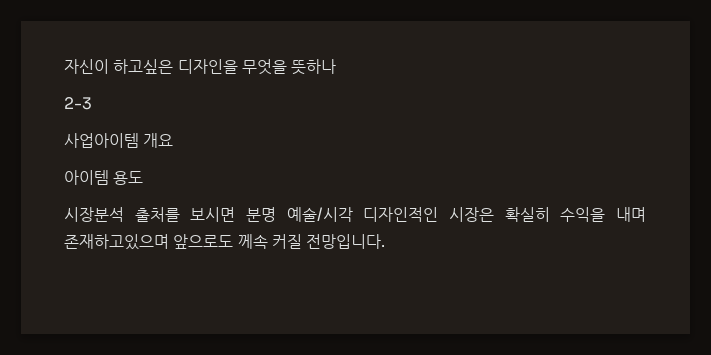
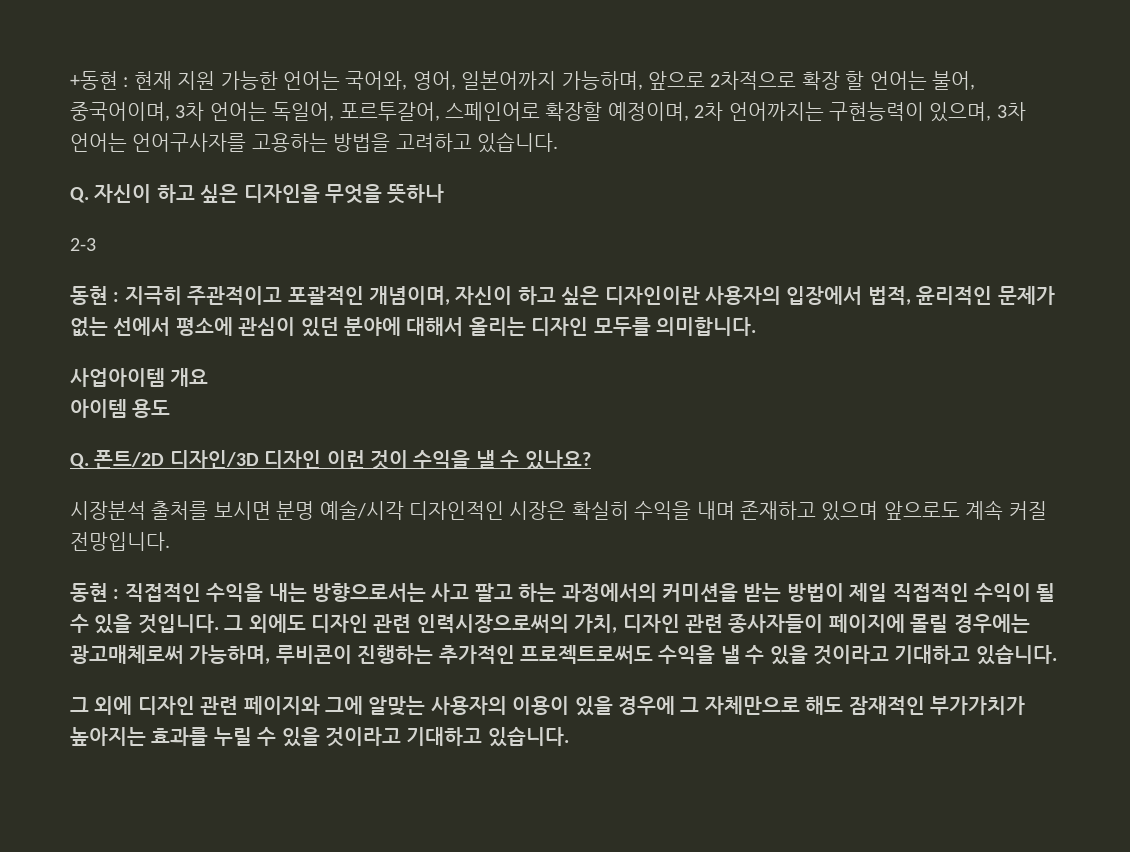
[64,59,337,75] [64,97,92,110] [64,133,174,148] [64,170,144,185] 자신이 하고싶은 디자인을 무엇을 뜻하나 // 2-3 // 사업아이템 개요 // 아이템 용도 -> [70,71,975,90] [70,102,1026,122] [70,132,558,153] [70,184,445,204] [70,238,96,251] [70,286,1055,305] [70,317,756,337] [70,368,209,387] [70,399,171,418] [70,450,591,470] +동현 : 현재 지원 가능한 언어는 국어와, 영어, 일본어까지 가능하며, 앞으로 2차적으로 확장 할 언어는 불어, 중국어이며, 3차 언어는 독일어, 포르투갈어, 스페인어로 확장할 예정이며, 2차 언어까지는 구현능력이 있으며, 3차 언어는 언어구사자를 고용하는 방법을 고려하고 있습니다. // Q. 자신이 하고 싶은 디자인을 무엇을 뜻하나 // 2-3 // 동현 : 지극히 주관적이고 포괄적인 개념이며, 자신이 하고 싶은 디자인이란 사용자의 입장에서 법적, 윤리적인 문제가 없는 선에서 평소에 관심이 있던 분야에 대해서 올리는 디자인 모두를 의미합니다. // 사업아이템 개요 // 아이템 용도 // Q. 폰트/2D 디자인/3D 디자인 이런 것이 수익을 낼 수 있나요?
[64,234,386,250] 존재하고있으며 앞으로도 께속 커질 전망입니다. -> [739,500,1047,521] [70,532,170,551] [70,583,1056,602] [70,614,1030,634] [70,645,1057,665] [70,696,1025,716] [70,727,569,747] 존재하고 있으며 앞으로도 계속 커질 전망입니다. // 동현 : 직접적인 수익을 내는 방향으로서는 사고 팔고 하는 과정에서의 커미션을 받는 방법이 제일 직접적인 수익이 될 수 있을 것입니다. 그 외에도 디자인 관련 인력시장으로써의 가치, 디자인 관련 종사자들이 페이지에 몰릴 경우에는 광고매체로써 가능하며, 루비콘이 진행하는 추가적인 프로젝트로써도 수익을 낼 수 있을 것이라고 기대하고 있습니다. // 그 외에 디자인 관련 페이지와 그에 알맞는 사용자의 이용이 있을 경우에 그 자체만으로 해도 잠재적인 부가가치가 높아지는 효과를 누릴 수 있을 것이라고 기대하고 있습니다.

